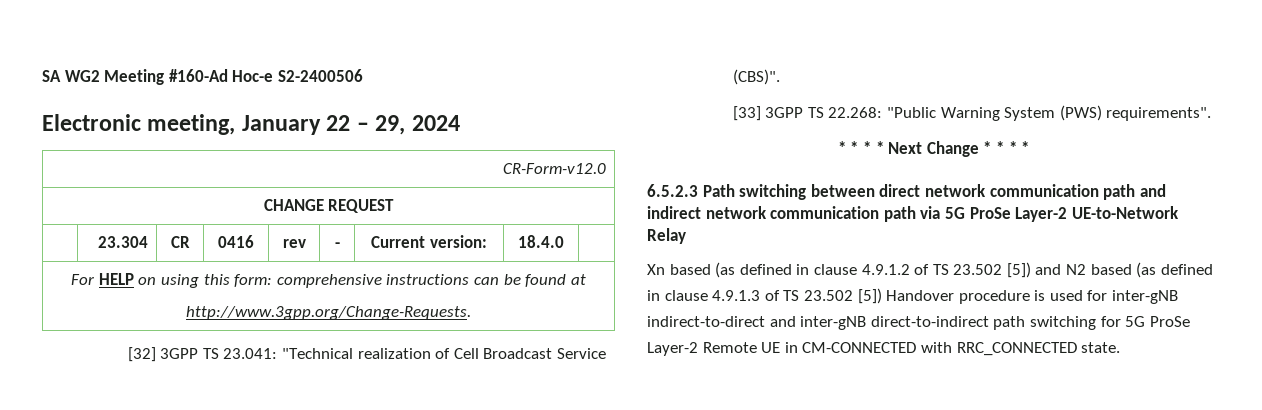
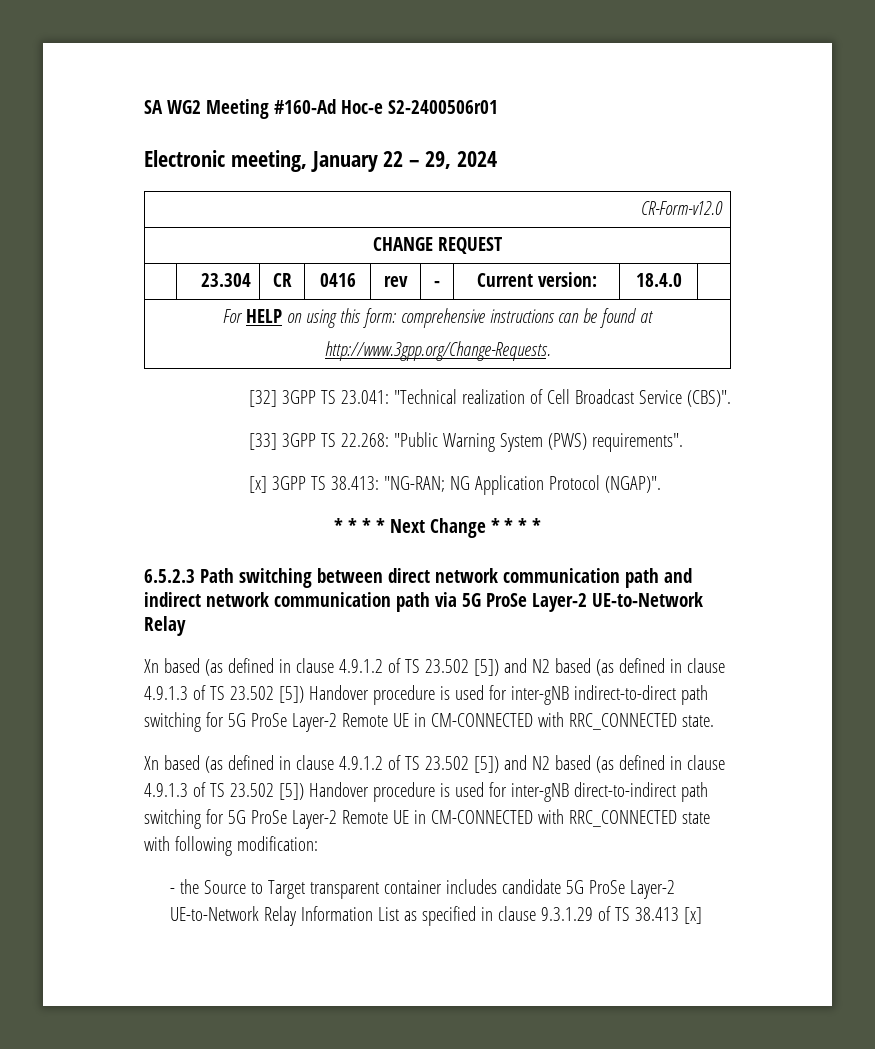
[277,69,363,82] S2-2400506 -> [387,100,498,114] S2-2400506r01
(1212, 114) none -> [248,475,661,495] // [x] 3GPP TS 38.413: "NG-RAN; NG Application Protocol (NGAP)".
[769,316,796,327] and -> [680,685,708,705] [144,712,714,732] [144,755,725,773] [144,782,507,802] path switching for 5G ProSe Layer-2 Remote UE in CM-CONNECTED with RRC_CONNECTED state. // Xn based (as defined in clause 4.9.1.2 of TS 23.502 [5]) and N2 based (as defined in clause 4.9.1.3 of TS 23.502 [5]) Handover procedure is used for
[1081,342,1121,353] state. -> [681,812,710,824] [144,836,318,856] [170,879,676,899] [170,906,703,926] state with following modification: // - the Source to Target transparent container includes candidate 5G ProSe Layer-2 UE-to-Network Relay Information List as specified in clause 9.3.1.29 of TS 38.413 [x]

